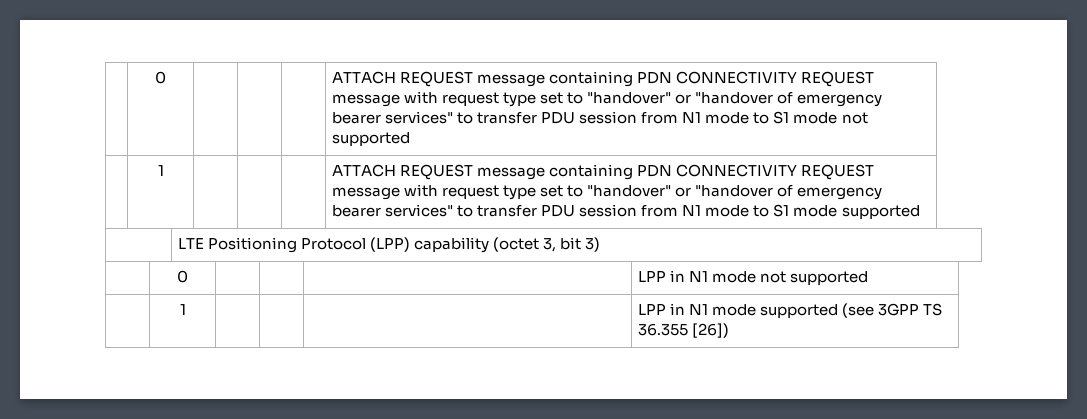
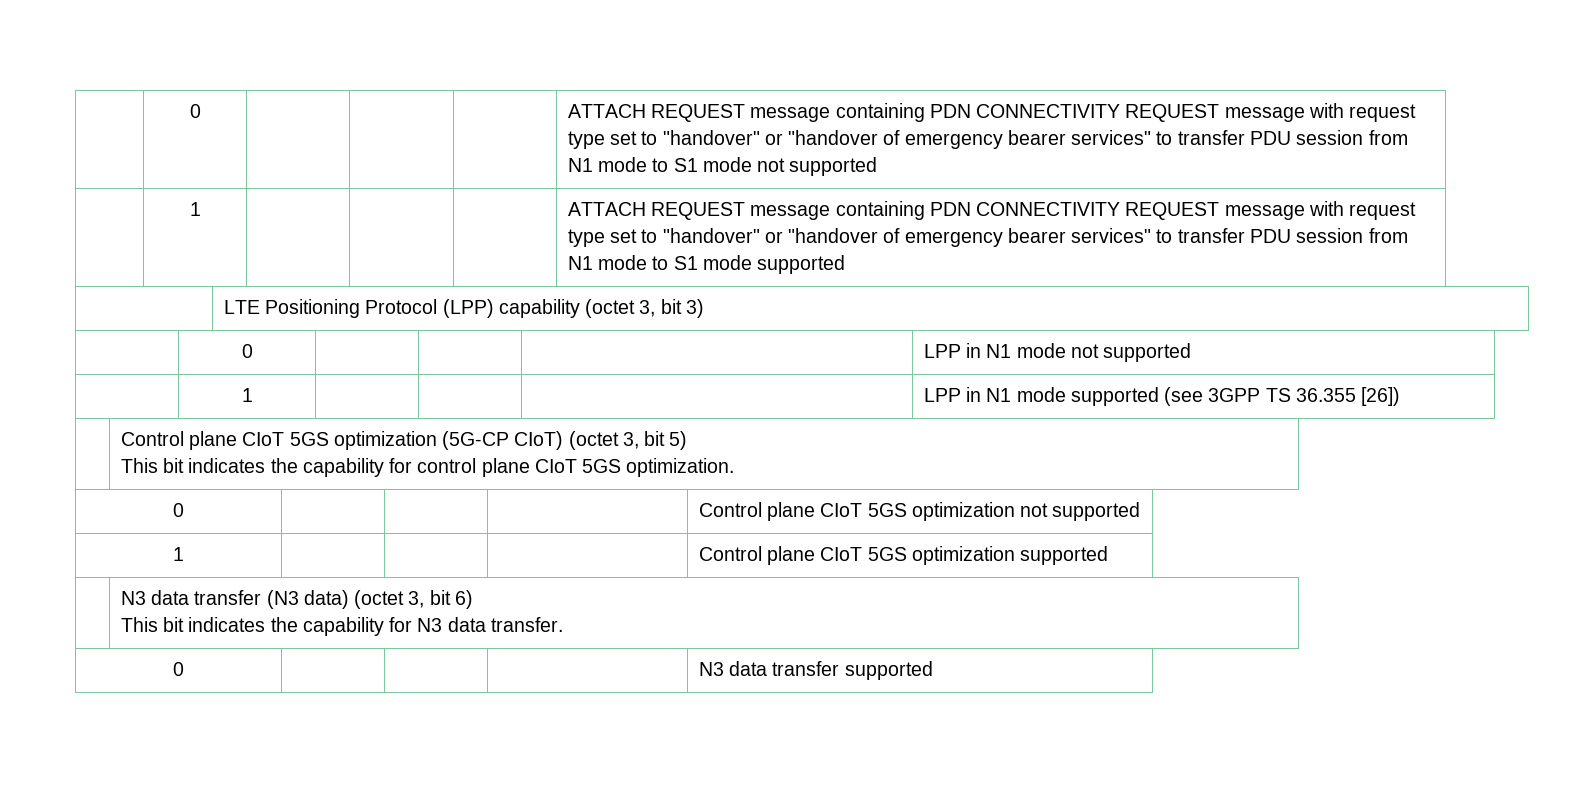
(729, 330) none -> [120,431,688,450] [120,458,735,477] [173,503,184,517] [698,502,1141,521] [173,547,184,561] [698,546,1109,565] [120,590,473,609] [120,617,563,636] [173,662,184,676] [698,661,933,680] // | Control plane CIoT 5GS optimization (5G-CP CIoT) (octet 3, bit 5) // This bit indicates the capability for control plane CIoT 5GS optimization. // 0 | | | | Control plane CIoT 5GS optimization not supported // 1 | | | | Control plane CIoT 5GS optimization supported // | N3 data transfer (N3 data) (octet 3, bit 6) // This bit indicates the capability for N3 data transfer. // 0 | | | | N3 data transfer supported

